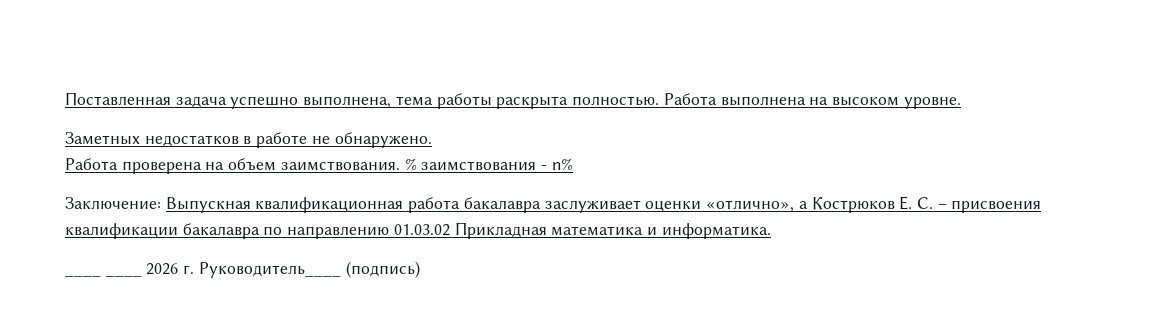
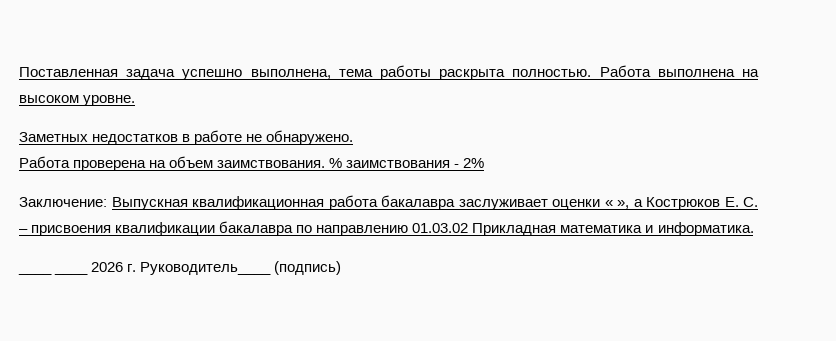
[551,158,573,170] n% -> [463,158,485,168] 2%
[706,200,795,212] «отлично», -> [604,200,629,209] « »,

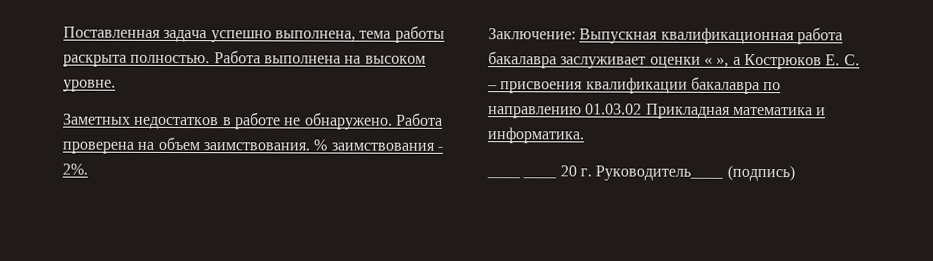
(354, 137) // -> (393, 121) none
[463,158,485,168] 2% -> [62,163,88,175] 2%.
[91,262,124,272] 2026 -> [559,165,577,177] 20

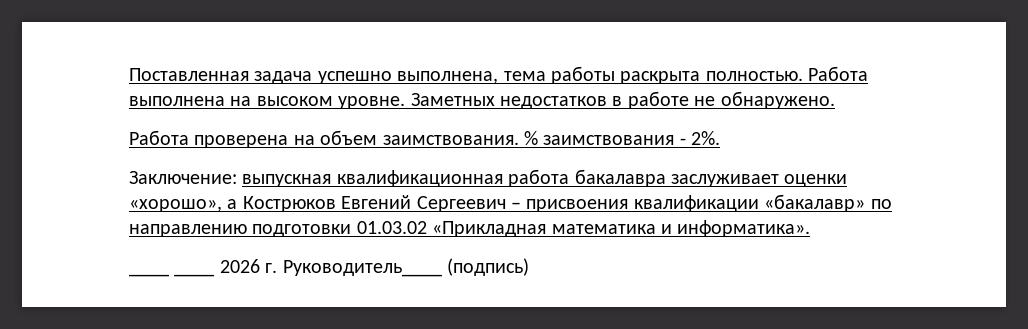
(116, 85) // -> (406, 102) none
(393, 121) none -> (835, 100) //
[579,28,659,44] Выпускная -> [242,174,332,187] выпускная
[703,53,860,70] « », а Кострюков Е. С. -> [129,195,506,212] «хорошо», а Кострюков Евгений Сергеевич
[690,76,760,95] бакалавра -> [764,194,866,212] «бакалавр»
[585,103,731,119] 01.03.02 Прикладная -> [252,221,547,237] подготовки 01.03.02 «Прикладная
[487,127,585,144] информатика. -> [677,220,811,237] информатика».
[559,165,577,177] 20 -> [219,259,260,273] 2026

